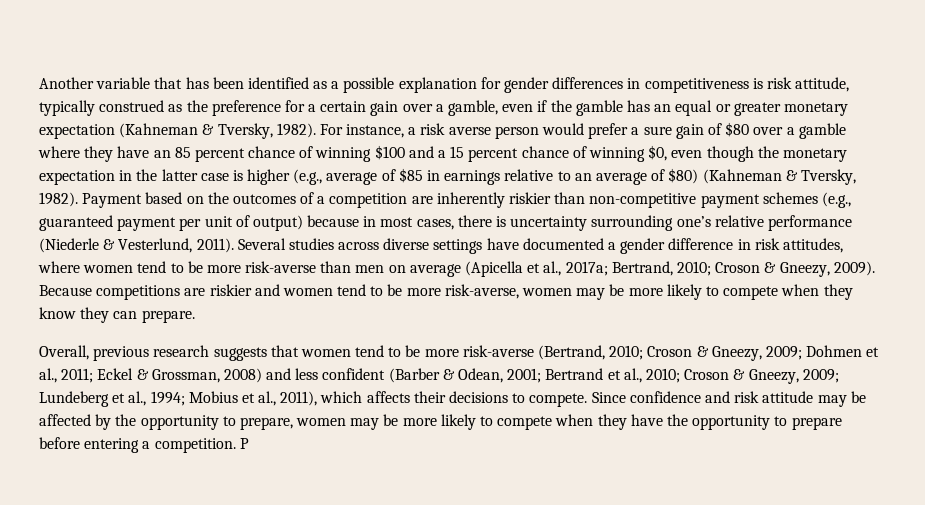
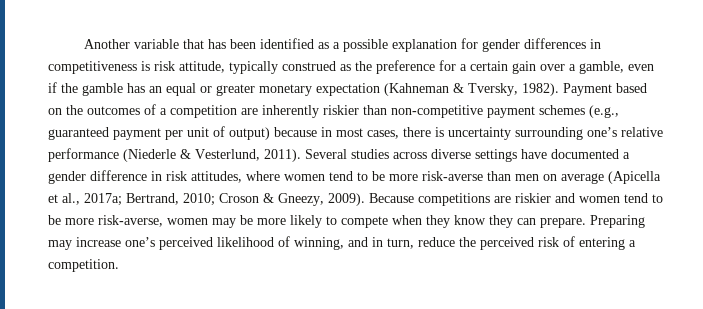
[319,122,846,139] [38,145,847,162] [39,168,856,185] [39,192,78,207] For instance, a risk averse person would prefer a sure gain of $80 over a gamble where they have an 85 percent chance of winning $100 and a 15 percent chance of winning $0, even though the monetary expectation in the latter case is higher (e.g., average of $85 in earnings relative to an average of $80) (Kahneman & Tversky, 1982). -> (559, 89) none
[39,345,880,361] [39,368,839,384] [39,391,866,407] [39,414,842,430] [39,437,80,449] // Overall, previous research suggests that women tend to be more risk-averse (Bertrand, 2010; Croson & Gneezy, 2009; Dohmen et al., 2011; Eckel & Grossman, 2008) and less confident (Barber & Odean, 2001; Bertrand et al., 2010; Croson & Gneezy, 2009; Lundeberg et al., 1994; Mobius et al., 2011), which affects their decisions to compete. Since confidence and risk attitude may be affected by the opportunity to prepare, women may be more likely to compete when they have the opportunity to prepare before -> [590,215,645,228] [48,236,575,250] Preparing may increase one’s perceived likelihood of winning, and in turn, reduce the perceived risk of
[239,438,249,449] P -> (119, 265) none

